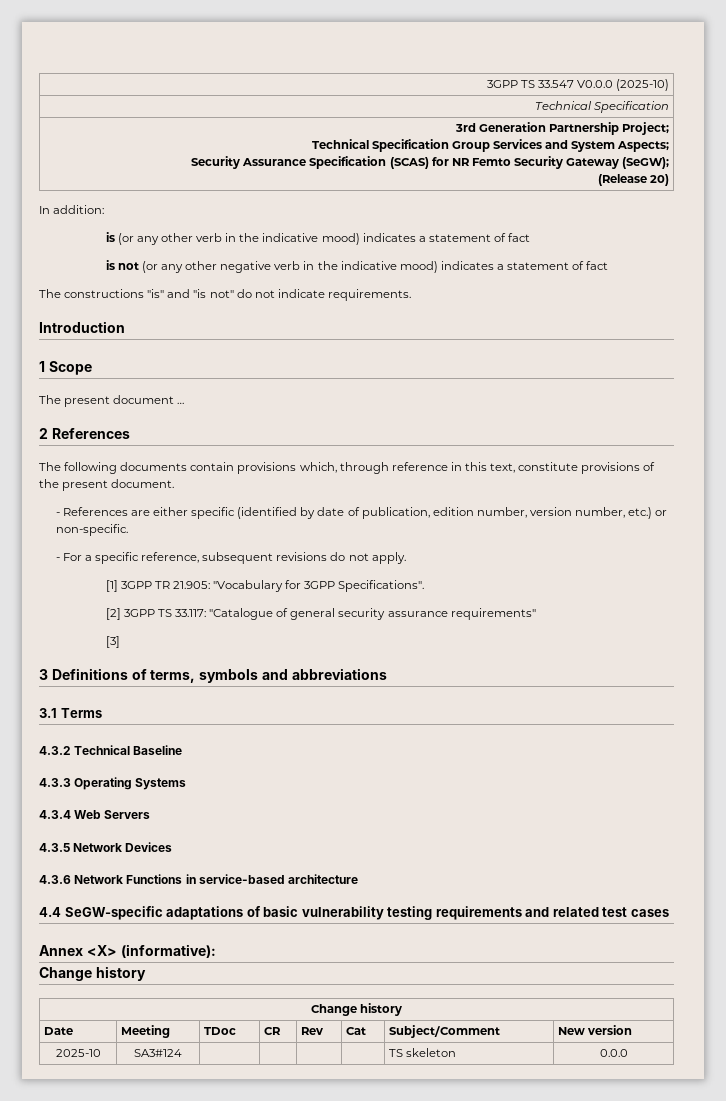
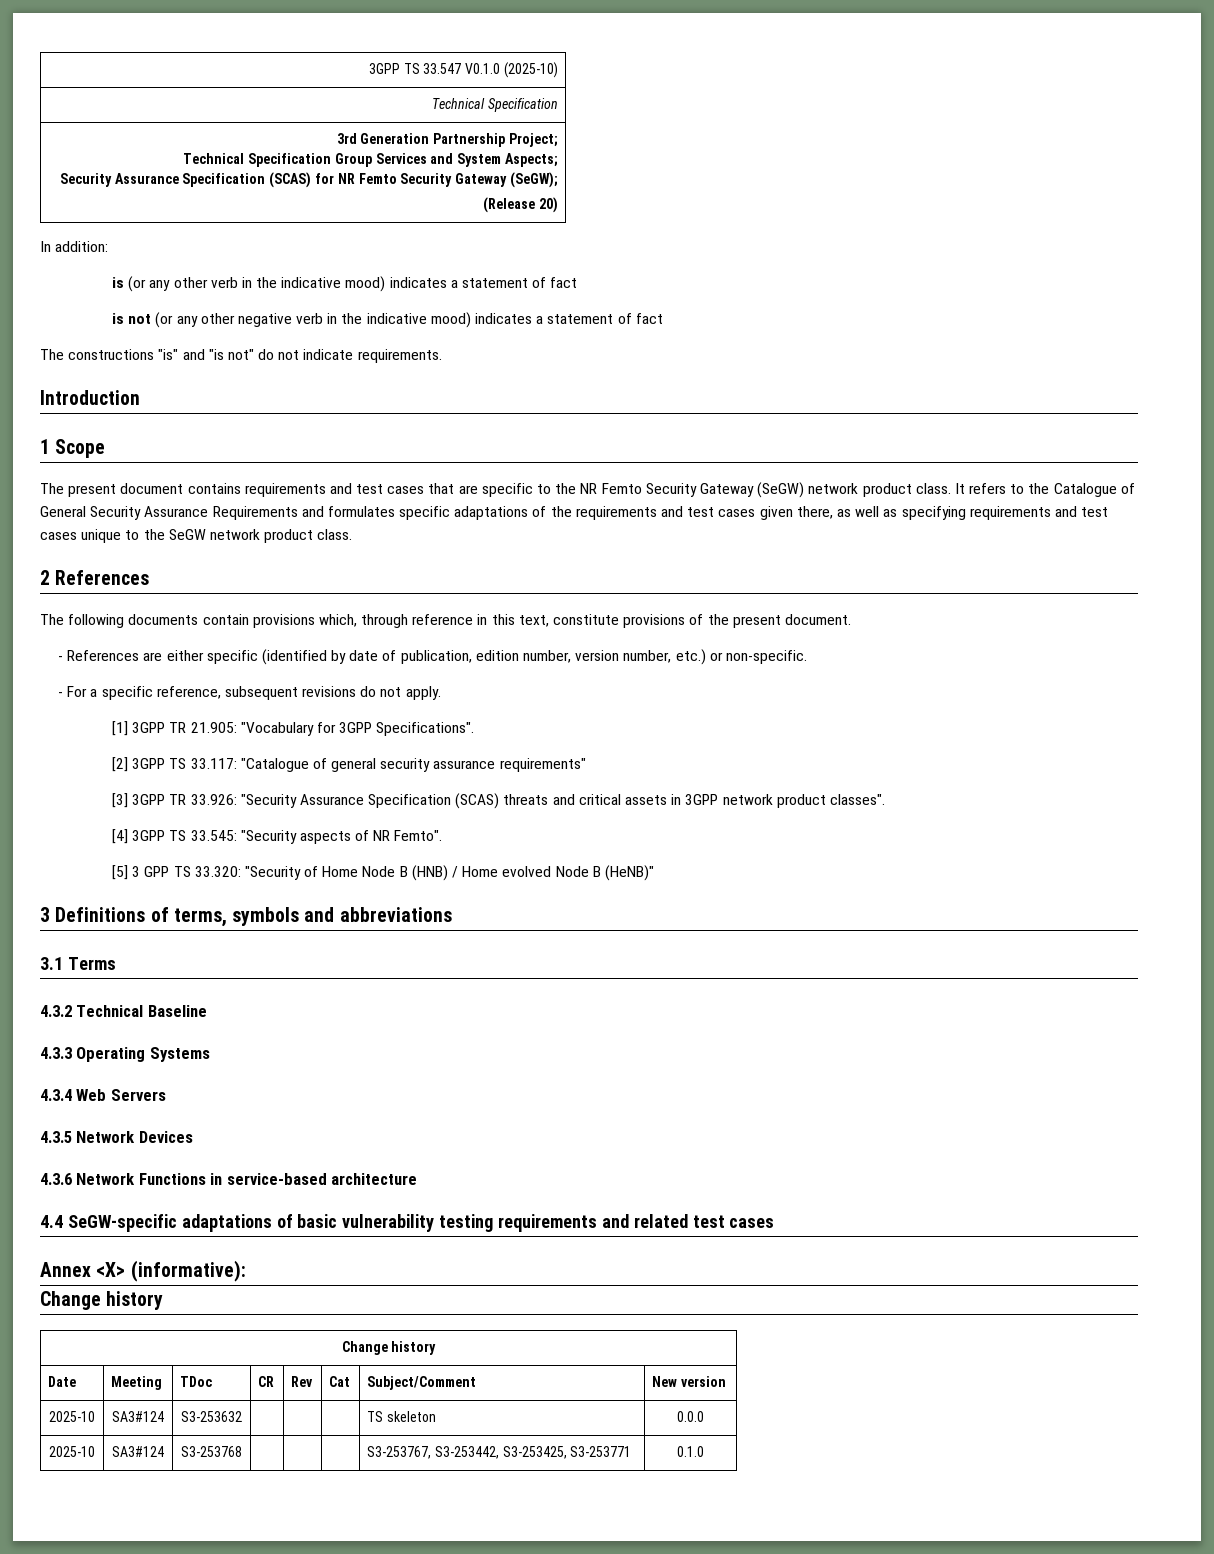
[577,80,614,88] V0.0.0 -> [465,63,501,74] V0.1.0
[177,402,185,404] … -> [187,482,1135,498] [40,506,1109,520] [40,529,353,543] contains requirements and test cases that are specific to the NR Femto Security Gateway (SeGW) network product class. It refers to the Catalogue of General Security Assurance Requirements and formulates specific adaptations of the requirements and test cases given there, as well as specifying requirements and test cases unique to the SeGW network product class.
(120, 642) none -> [132,793,885,809] [111,829,443,844] [111,865,654,881] 3GPP TR 33.926: "Security Assurance Specification (SCAS) threats and critical assets in 3GPP network product classes". // [4] 3GPP TS 33.545: "Security aspects of NR Femto". // [5] 3 GPP TS 33.320: "Security of Home Node B (HNB) / Home evolved Node B (HeNB)"
(182, 1053) none -> [181,1411,242,1422] S3-253632
(628, 1053) none -> [49,1446,95,1457] [112,1446,164,1457] [181,1446,242,1457] [367,1446,632,1459] [677,1446,704,1457] // 2025-10 | SA3#124 | S3-253768 | | | | S3-253767, S3-253442, S3-253425, S3-253771 | 0.1.0

